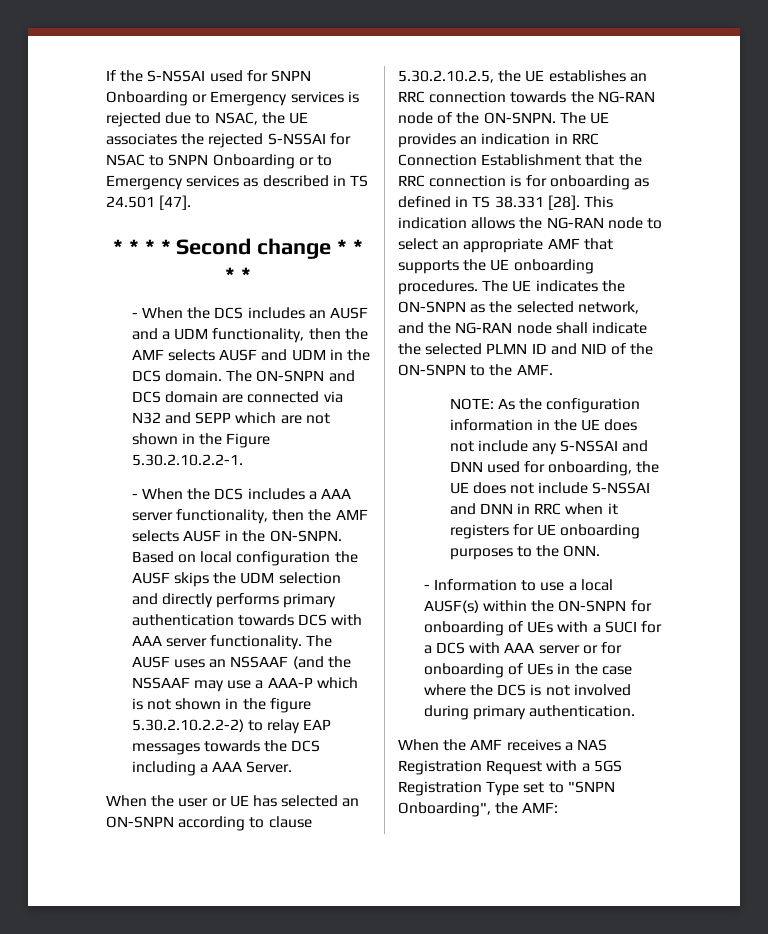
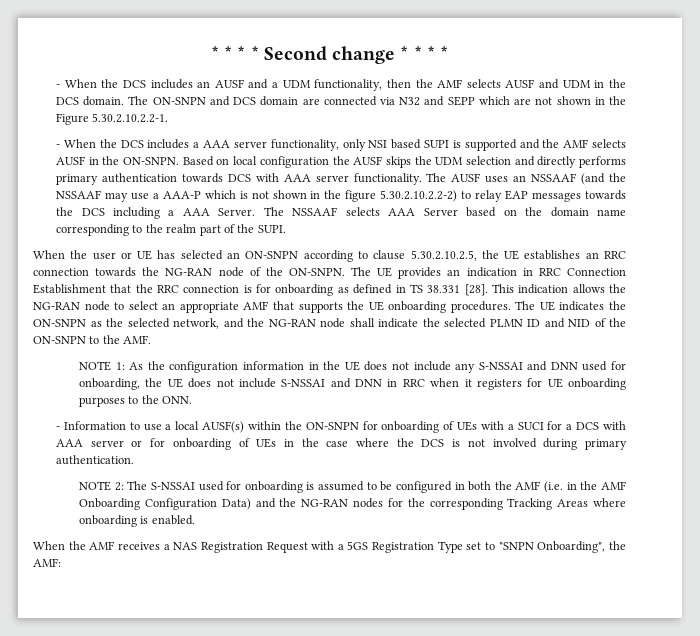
[106,70,311,82] [106,91,359,106] [106,112,308,127] [106,133,351,148] [106,154,332,169] [106,175,368,190] [106,195,192,210] If the S-NSSAI used for SNPN Onboarding or Emergency services is rejected due to NSAC, the UE associates the rejected S-NSSAI for NSAC to SNPN Onboarding or to Emergency services as described in TS 24.501 [47]. // -> (210, 53) none
[272,509,305,521] then -> [342,139,540,151] only NSI based SUPI is supported and
(293, 767) none -> [263,207,626,217] [56,224,286,236] The NSSAAF selects AAA Server based on the domain name corresponding to the realm part of the SUPI.
[449,398,494,410] NOTE: -> [79,361,125,371] NOTE 1:
(636, 711) none -> [79,481,627,493] [79,498,627,510] [79,515,195,527] // NOTE 2: The S-NSSAI used for onboarding is assumed to be configured in both the AMF (i.e. in the AMF Onboarding Configuration Data) and the NG-RAN nodes for the corresponding Tracking Areas where onboarding is enabled.

